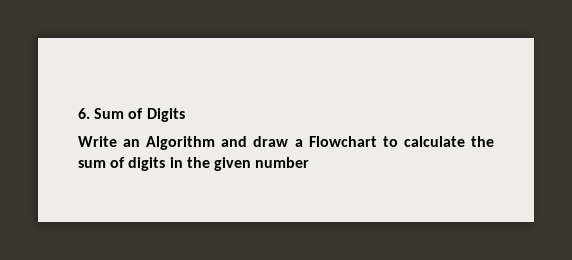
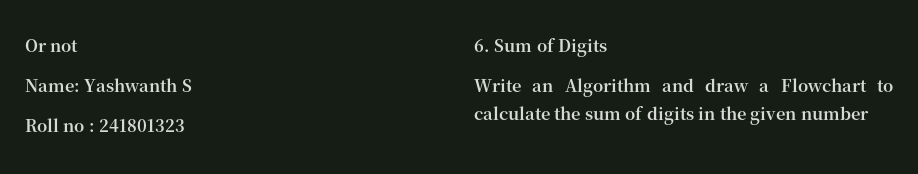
(78, 113) none -> [25,39,79,52] [25,78,192,92] [25,118,186,132] Or not // Name: Yashwanth S // Roll no : 241801323 //

